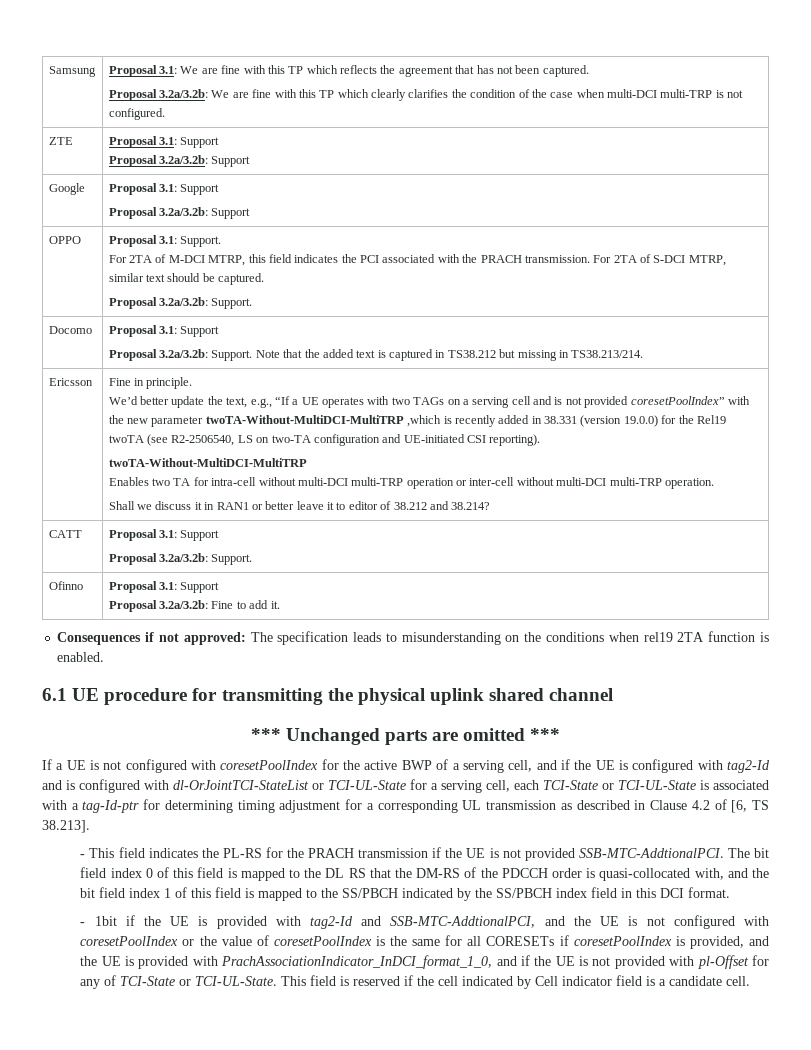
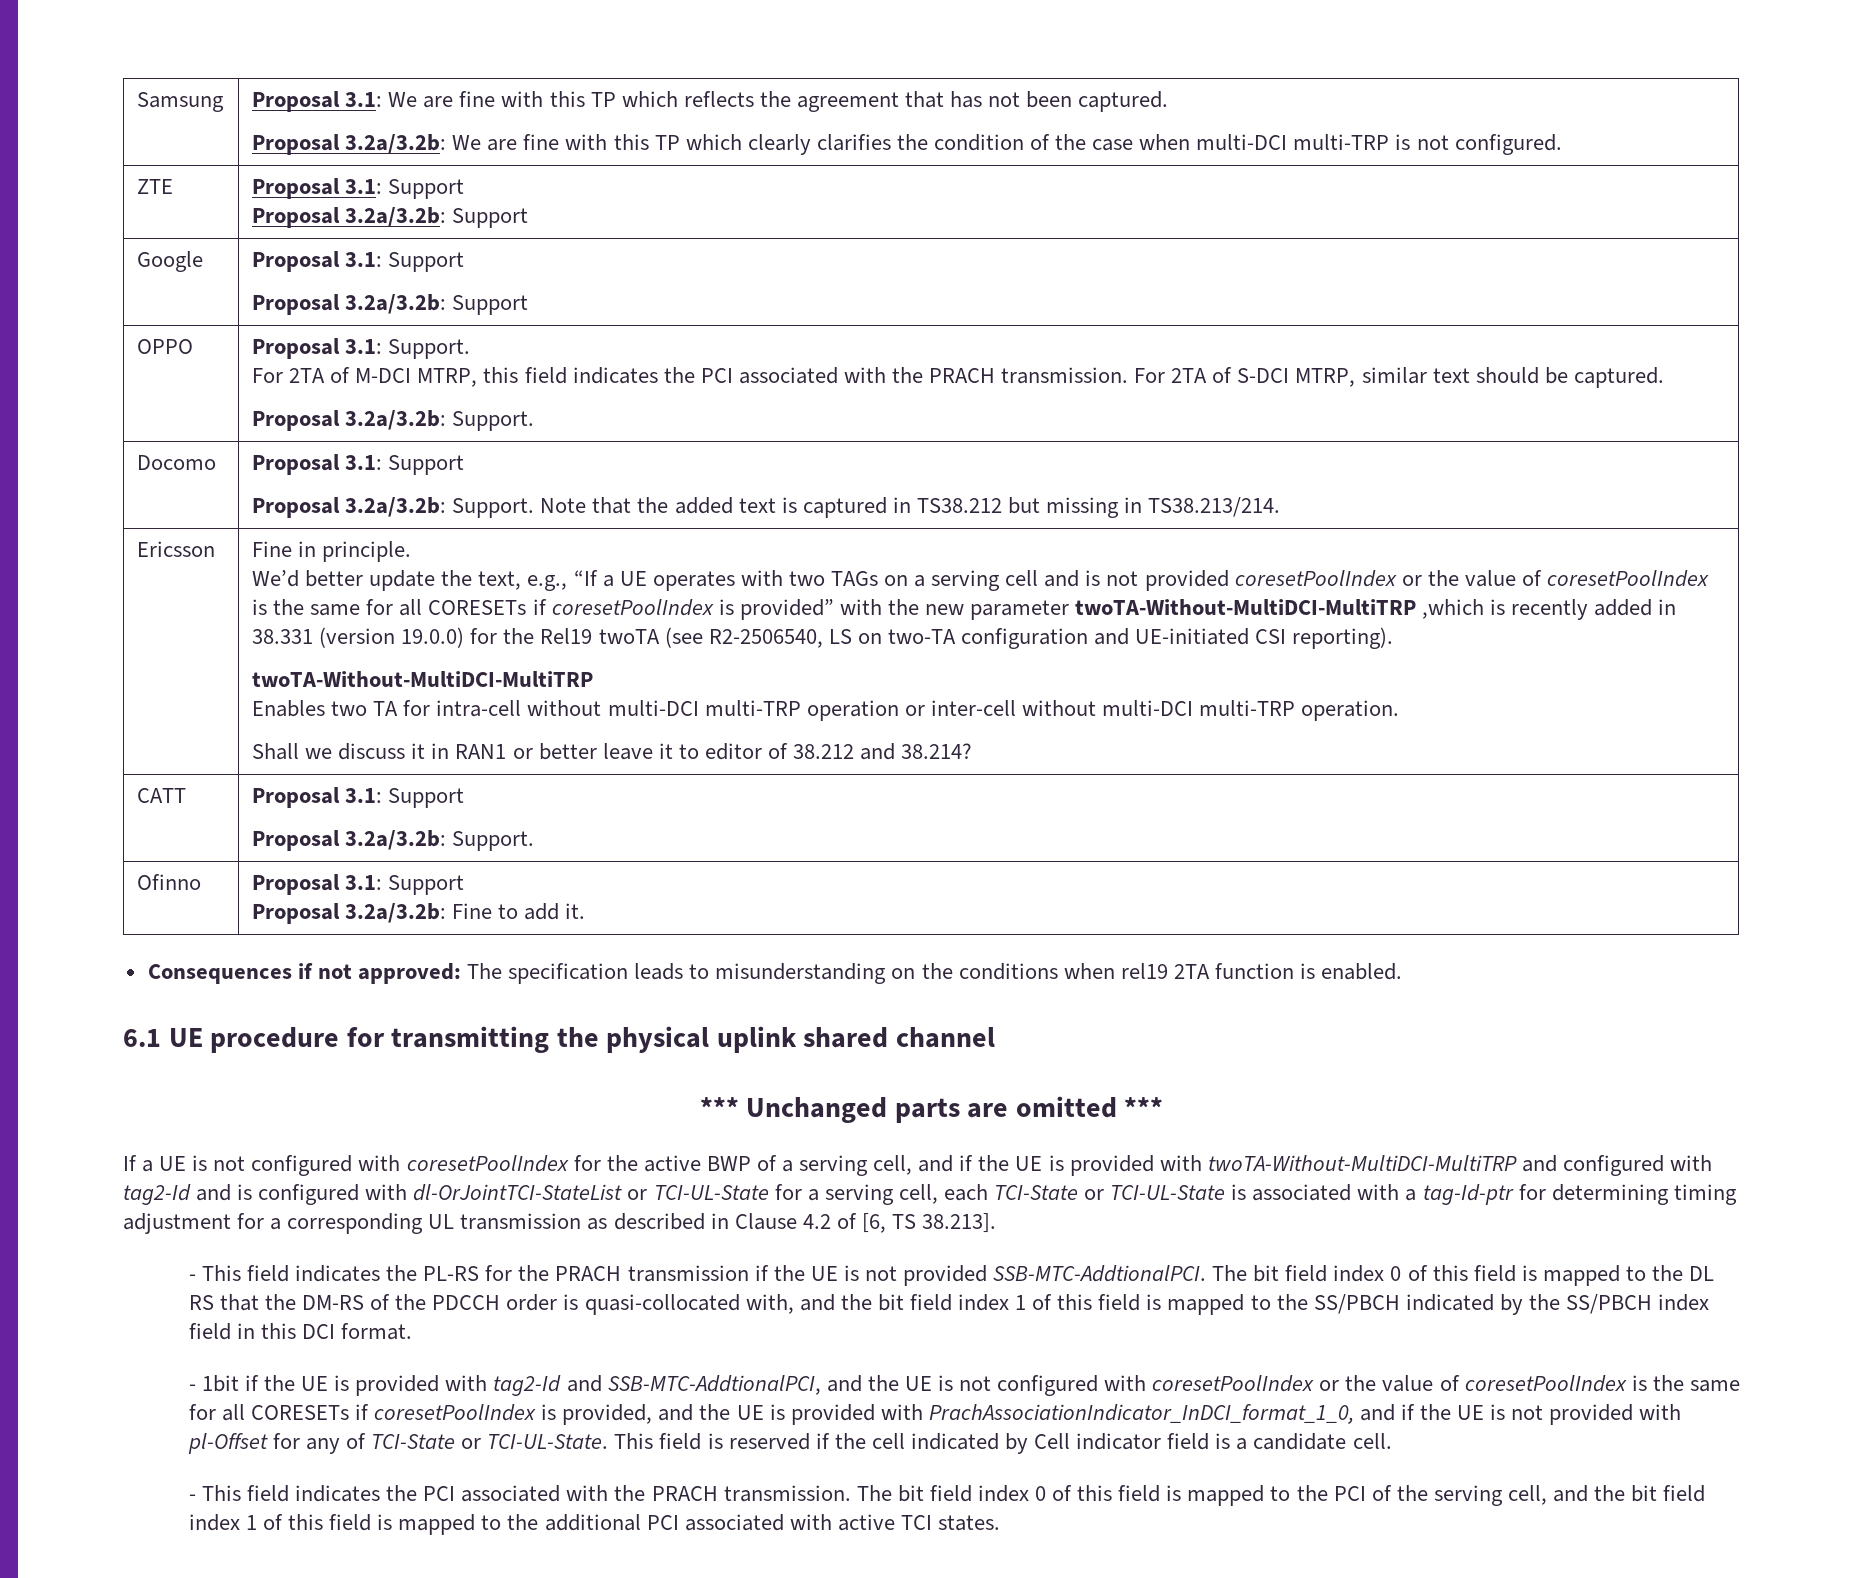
[630,396,725,405] coresetPoolIndex” -> [1234,570,1710,587] [252,599,834,620] coresetPoolIndex or the value of coresetPoolIndex is the same for all CORESETs if coresetPoolIndex is provided”
(628, 765) none -> [1069,1155,1557,1176] provided with twoTA-Without-MultiDCI-MultiTRP and
(751, 981) none -> [188,1485,1706,1506] [188,1514,1000,1535] // - This field indicates the PCI associated with the PRACH transmission. The bit field index 0 of this field is mapped to the PCI of the serving cell, and the bit field index 1 of this field is mapped to the additional PCI associated with active TCI states.

